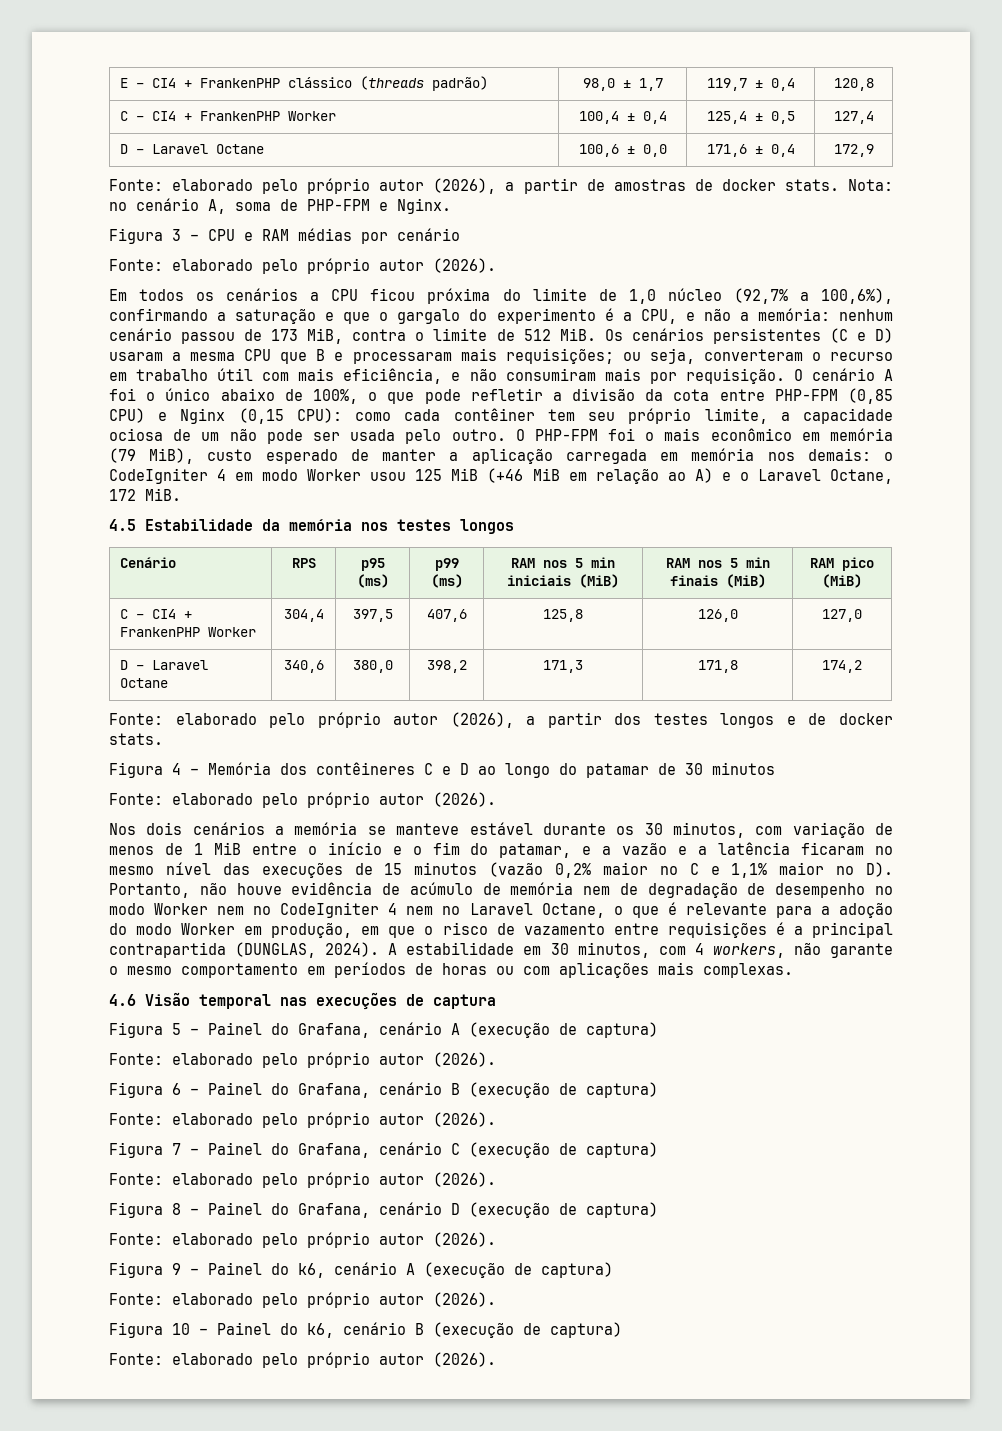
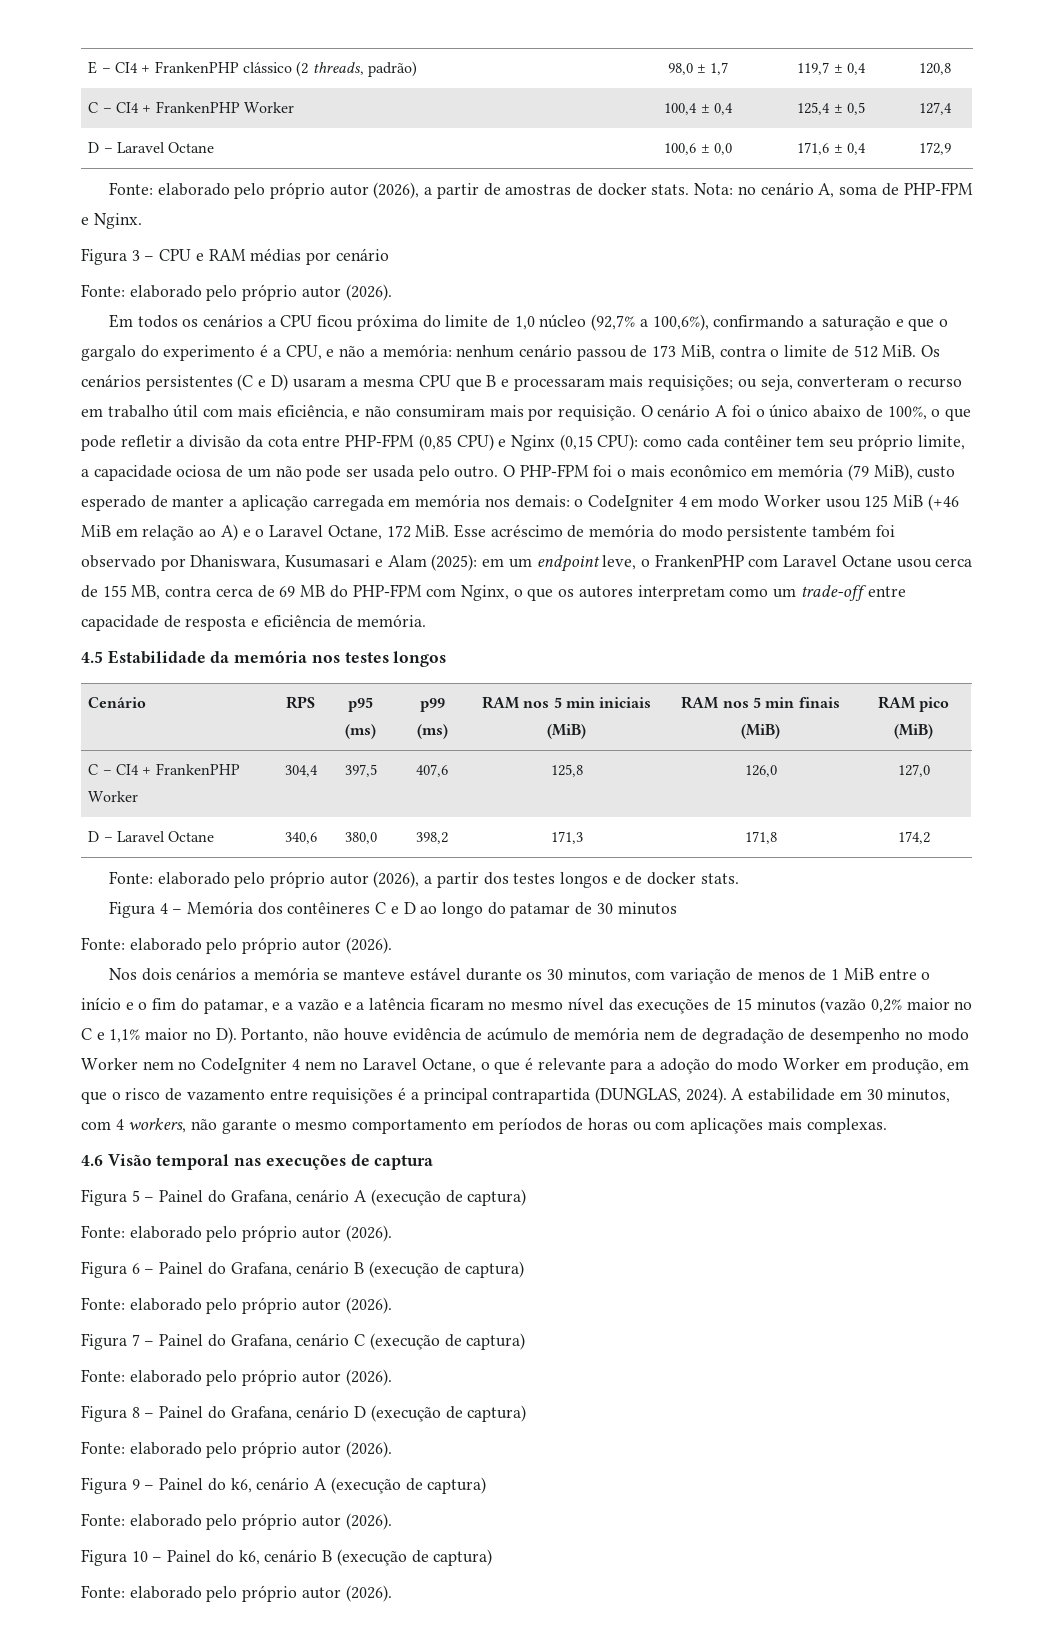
[360,76,425,90] (threads -> [296,61,364,77] (2 threads,
(181, 494) none -> [453,524,895,541] [81,554,973,572] [81,584,906,601] [81,614,427,631] Esse acréscimo de memória do modo persistente também foi observado por Dhaniswara, Kusumasari e Alam (2025): em um endpoint leve, o FrankenPHP com Laravel Octane usou cerca de 155 MB, contra cerca de 69 MB do PHP-FPM com Nginx, o que os autores interpretam como um trade-off entre capacidade de resposta e eficiência de memória.

